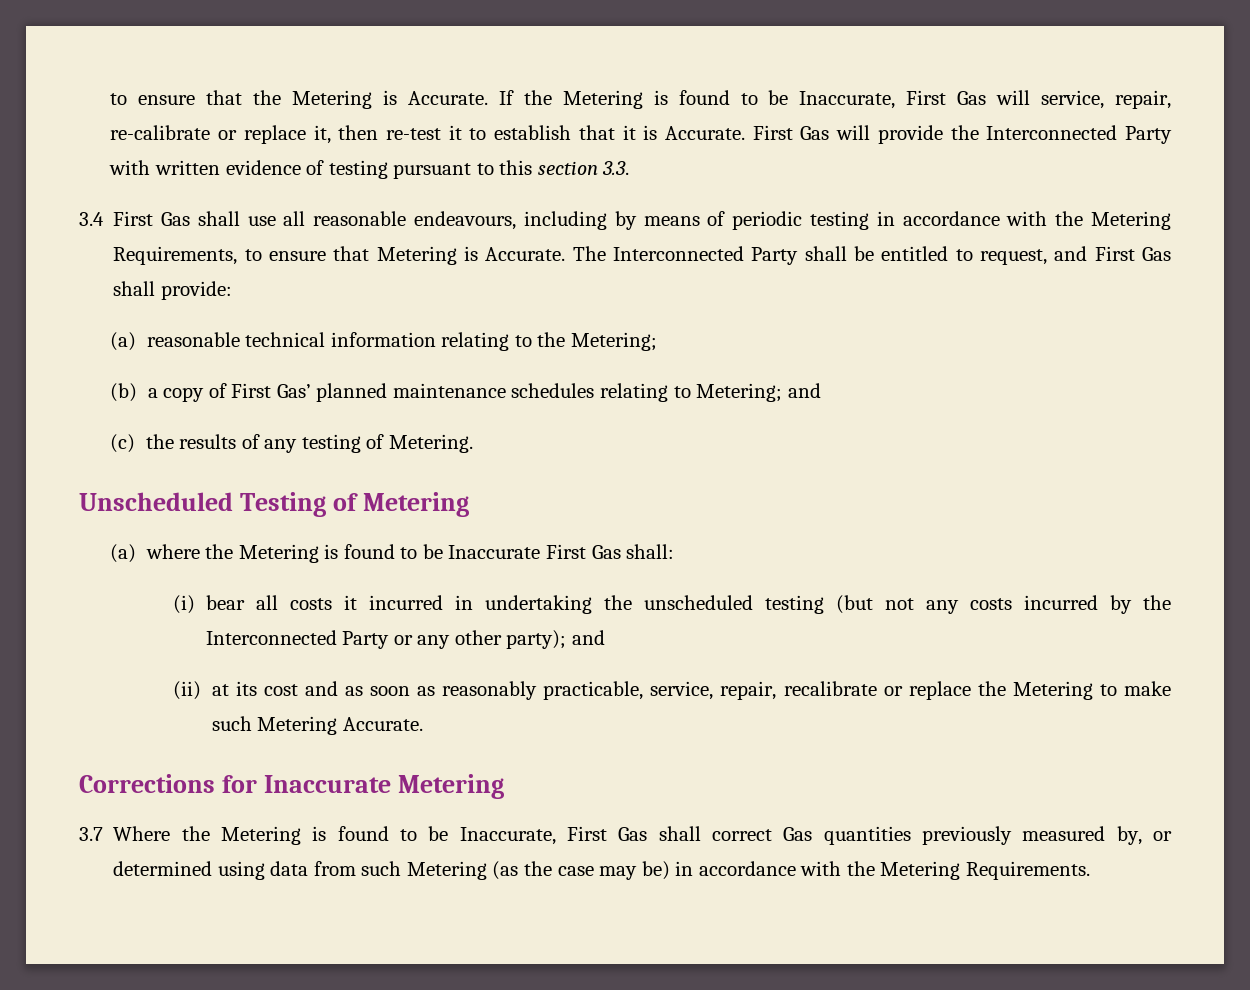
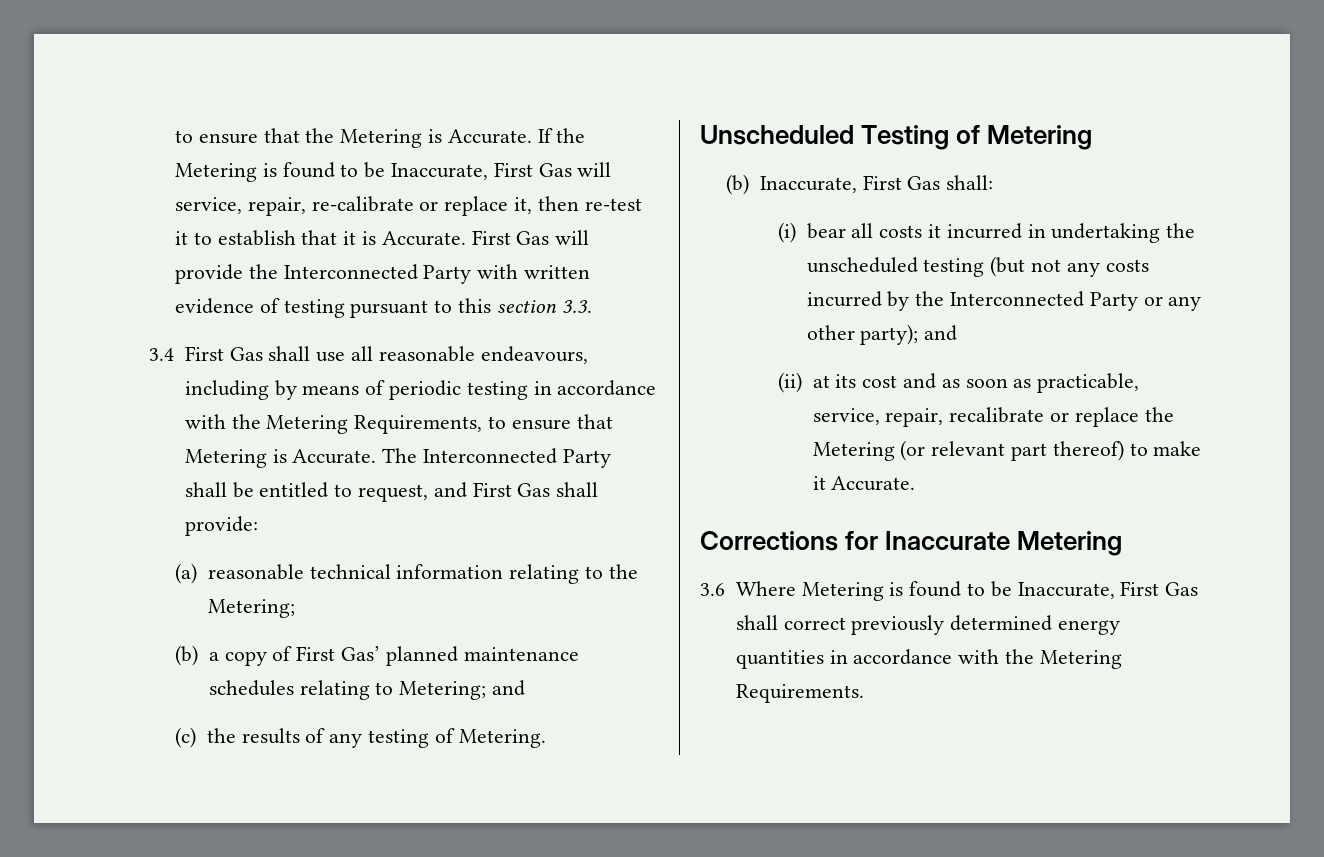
[110,544,541,563] (a) where the Metering is found to be Inaccurate -> [725,174,857,195] (b) Inaccurate,
[442,681,538,700] reasonably -> (1032, 383) none
[1099,681,1172,696] [211,716,338,735] to make such Metering -> [900,440,1202,461] [812,476,826,490] (or relevant part thereof) to make it
[79,826,210,841] 3.7 Where the -> [700,581,796,596] 3.6 Where
[783,826,1173,845] [113,861,670,880] Gas quantities previously measured by, or determined using data from such Metering (as the case may be) -> [851,615,1120,635] [735,650,824,669] previously determined energy quantities

